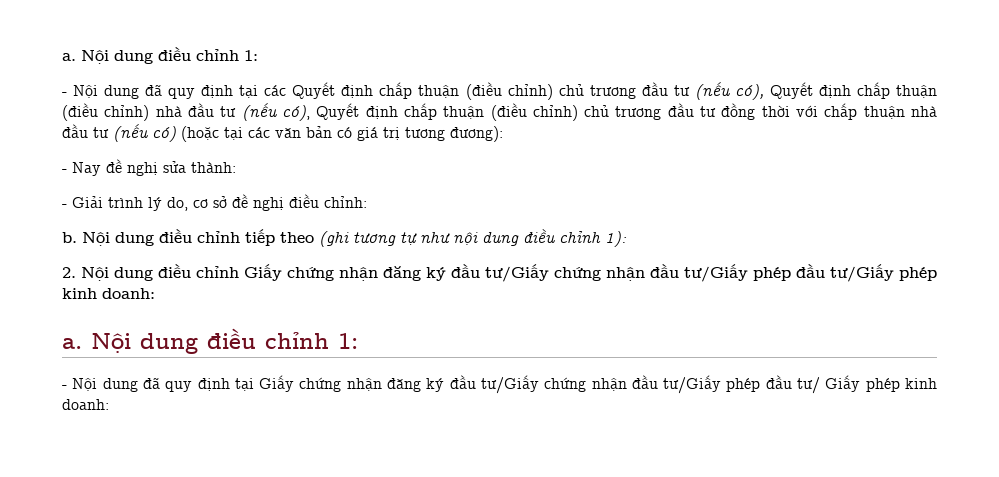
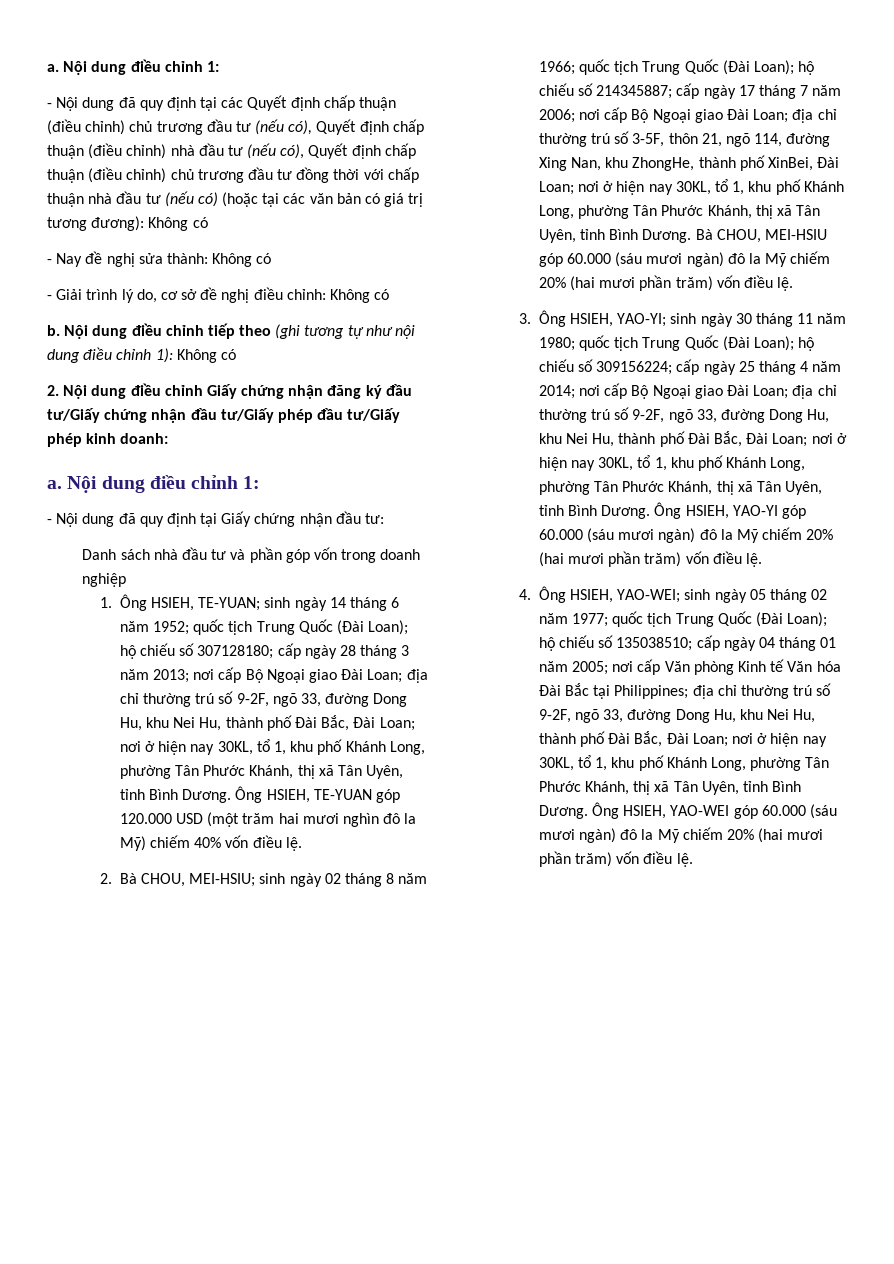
(503, 134) none -> [148,217,208,231] Không có
(236, 167) none -> [212,253,272,267] Không có
(367, 202) none -> [330,289,390,303] Không có
(627, 239) none -> [176,349,236,363] Không có
[387,375,938,394] [62,399,109,410] đăng ký đầu tư/Giấy chứng nhận đầu tư/Giấy phép đầu tư/ Giấy phép kinh doanh: -> [335,511,385,524] [82,547,421,563] [82,573,127,587] [100,594,400,611] [119,619,409,635] [119,643,410,659] [119,667,428,683] [119,691,408,707] [119,715,415,731] [119,739,425,755] [119,765,404,779] [119,786,400,803] [119,812,417,827] [119,835,302,851] [100,873,428,887] [538,59,815,75] [538,83,842,99] [538,107,837,123] [538,131,831,147] [538,155,840,171] [538,179,844,195] [538,205,821,219] [538,229,827,243] [538,251,831,267] [538,275,794,291] [519,310,847,327] [538,335,815,351] [538,359,842,375] [538,383,837,399] [538,407,830,423] [538,431,847,447] [538,455,806,471] [538,481,823,495] [538,502,806,519] [538,527,834,543] [538,551,762,567] [519,586,828,603] [538,611,828,627] [538,635,837,651] [538,659,841,675] [538,683,832,699] [538,709,816,723] [538,731,827,747] [538,755,830,771] [538,781,802,795] [538,802,837,819] [538,827,824,843] [538,851,693,867] đầu tư: // Danh sách nhà đầu tư và phần góp vốn trong doanh nghiệp // 1. Ông HSIEH, TE-YUAN; sinh ngày 14 tháng 6 năm 1952; quốc tịch Trung Quốc (Đài Loan); hộ chiếu số 307128180; cấp ngày 28 tháng 3 năm 2013; nơi cấp Bộ Ngoại giao Đài Loan; địa chỉ thường trú số 9-2F, ngõ 33, đường Dong Hu, khu Nei Hu, thành phố Đài Bắc, Đài Loan; nơi ở hiện nay 30KL, tổ 1, khu phố Khánh Long, phường Tân Phước Khánh, thị xã Tân Uyên, tỉnh Bình Dương. Ông HSIEH, TE-YUAN góp 120.000 USD (một trăm hai mươi nghìn đô la Mỹ) chiếm 40% vốn điều lệ. // 2. Bà CHOU, MEI-HSIU; sinh ngày 02 tháng 8 năm 1966; quốc tịch Trung Quốc (Đài Loan); hộ chiếu số 214345887; cấp ngày 17 tháng 7 năm 2006; nơi cấp Bộ Ngoại giao Đài Loan; địa chỉ thường trú số 3-5F, thôn 21, ngõ 114, đường Xing Nan, khu ZhongHe, thành phố XinBei, Đài Loan; nơi ở hiện nay 30KL, tổ 1, khu phố Khánh Long, phường Tân Phước Khánh, thị xã Tân Uyên, tỉnh Bình Dương. Bà CHOU, MEI-HSIU góp 60.000 (sáu mươi ngàn) đô la Mỹ chiếm 20% (hai mươi phần trăm) vốn điều lệ. // 3. Ông HSIEH, YAO-YI; sinh ngày 30 tháng 11 năm 1980; quốc tịch Trung Quốc (Đài Loan); hộ chiếu số 309156224; cấp ngày 25 tháng 4 năm 2014; nơi cấp Bộ Ngoại giao Đài Loan; địa chỉ thường trú số 9-2F, ngõ 33, đường Dong Hu, khu Nei Hu, thành phố Đài Bắc, Đài Loan; nơi ở hiện nay 30KL, tổ 1, khu phố Khánh Long, phường Tân Phước Khánh, thị xã Tân Uyên, tỉnh Bình Dương. Ông HSIEH, YAO-YI góp 60.000 (sáu mươi ngàn) đô la Mỹ chiếm 20% (hai mươi phần trăm) vốn điều lệ. // 4. Ông HSIEH, YAO-WEI; sinh ngày 05 tháng 02 năm 1977; quốc tịch Trung Quốc (Đài Loan); hộ chiếu số 135038510; cấp ngày 04 tháng 01 năm 2005; nơi cấp Văn phòng Kinh tế Văn hóa Đài Bắc tại Philippines; địa chỉ thường trú số 9-2F, ngõ 33, đường Dong Hu, khu Nei Hu, thành phố Đài Bắc, Đài Loan; nơi ở hiện nay 30KL, tổ 1, khu phố Khánh Long, phường Tân Phước Khánh, thị xã Tân Uyên, tỉnh Bình Dương. Ông HSIEH, YAO-WEI góp 60.000 (sáu mươi ngàn) đô la Mỹ chiếm 20% (hai mươi phần trăm) vốn điều lệ.

